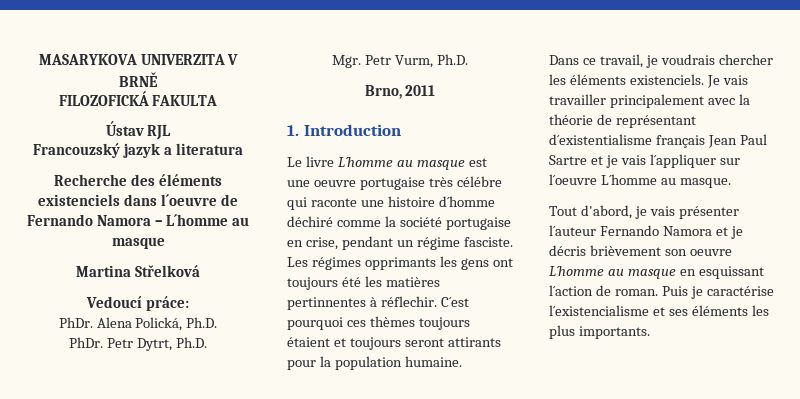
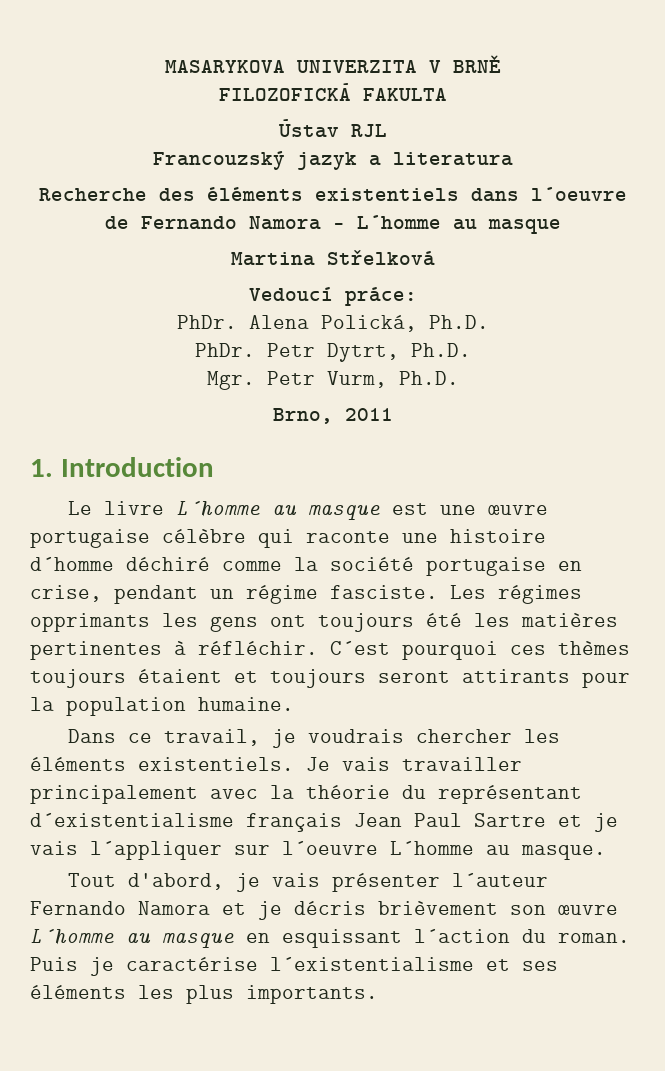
[38,194,121,206] existenciels -> [314,188,459,201] existentiels
[313,176,502,190] oeuvre portugaise très célébre -> [487,505,548,515] [30,529,246,548] œuvre portugaise célèbre
[287,296,437,310] pertinnentes à réflechir. -> [30,641,318,660] pertinentes à réfléchir.
[629,74,704,85] existenciels. -> [138,757,294,771] existentiels.
[596,114,612,125] de -> [402,785,426,799] du
[689,249,732,256] oeuvre -> [558,905,618,915] œuvre
[595,285,611,296] de -> [522,929,546,943] du
[549,305,649,316] l´existencialisme -> [270,956,474,971] l´existentialisme

